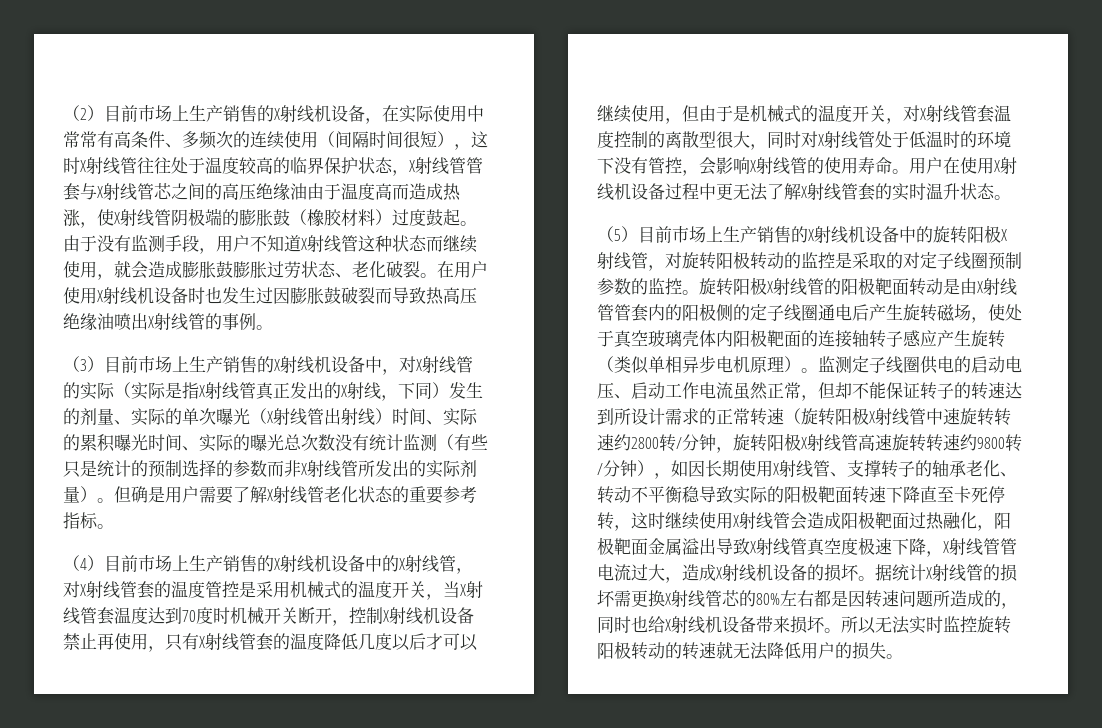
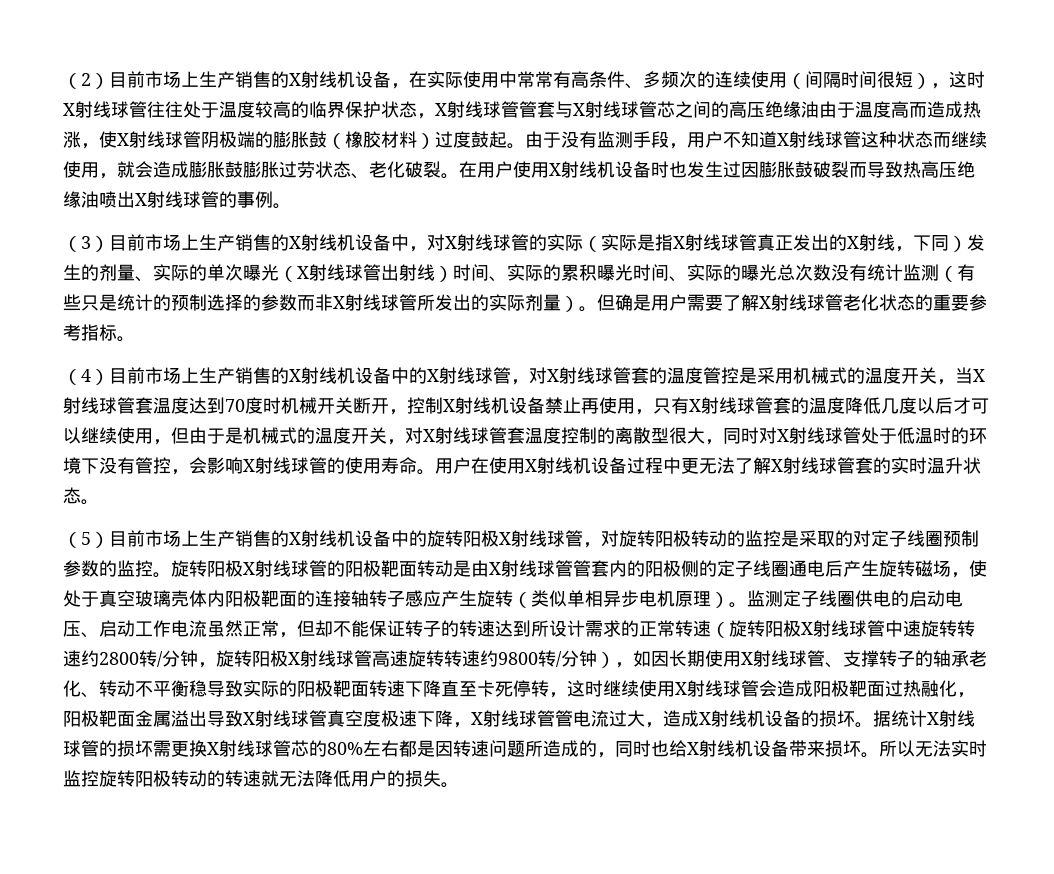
(120, 166) none -> [111,101,129,118] 球
(449, 166) none -> [483,101,501,118] 球
(137, 192) none -> [621,101,639,118] 球
(154, 218) none -> [165,131,183,148] 球
(341, 244) none -> [825,131,843,148] 球
(188, 322) none -> [183,191,201,208] 球
(456, 365) none -> [493,234,511,251] 球
(239, 391) none -> [721,234,739,251] 球
(307, 417) none -> [345,264,363,281] 球
(341, 469) none -> [381,294,399,311] 球
(307, 495) none -> [807,294,825,311] 球
(439, 564) none -> [475,367,493,384] 球
(120, 590) none -> [595,367,613,384] 球
(80, 616) none -> [99,397,117,414] 球
(239, 642) none -> [737,397,755,414] 球
(960, 114) none -> [471,427,489,444] 球
(858, 140) none -> [825,427,843,444] 球
(790, 166) none -> [291,457,309,474] 球
(841, 192) none -> [819,457,837,474] 球
(631, 261) none -> [547,530,565,547] 球
(807, 287) none -> [291,560,309,577] 球
(1017, 287) none -> [537,560,555,577] 球
(909, 417) none -> [849,620,867,637] 球
(841, 443) none -> [336,650,354,667] 球
(813, 469) none -> [789,650,807,667] 球
(773, 521) none -> [723,680,741,697] 球
(790, 547) none -> [291,710,309,727] 球
(983, 547) none -> [519,710,537,727] 球
(966, 573) none -> [63,740,81,757] 球
(705, 599) none -> [255,740,273,757] 球

